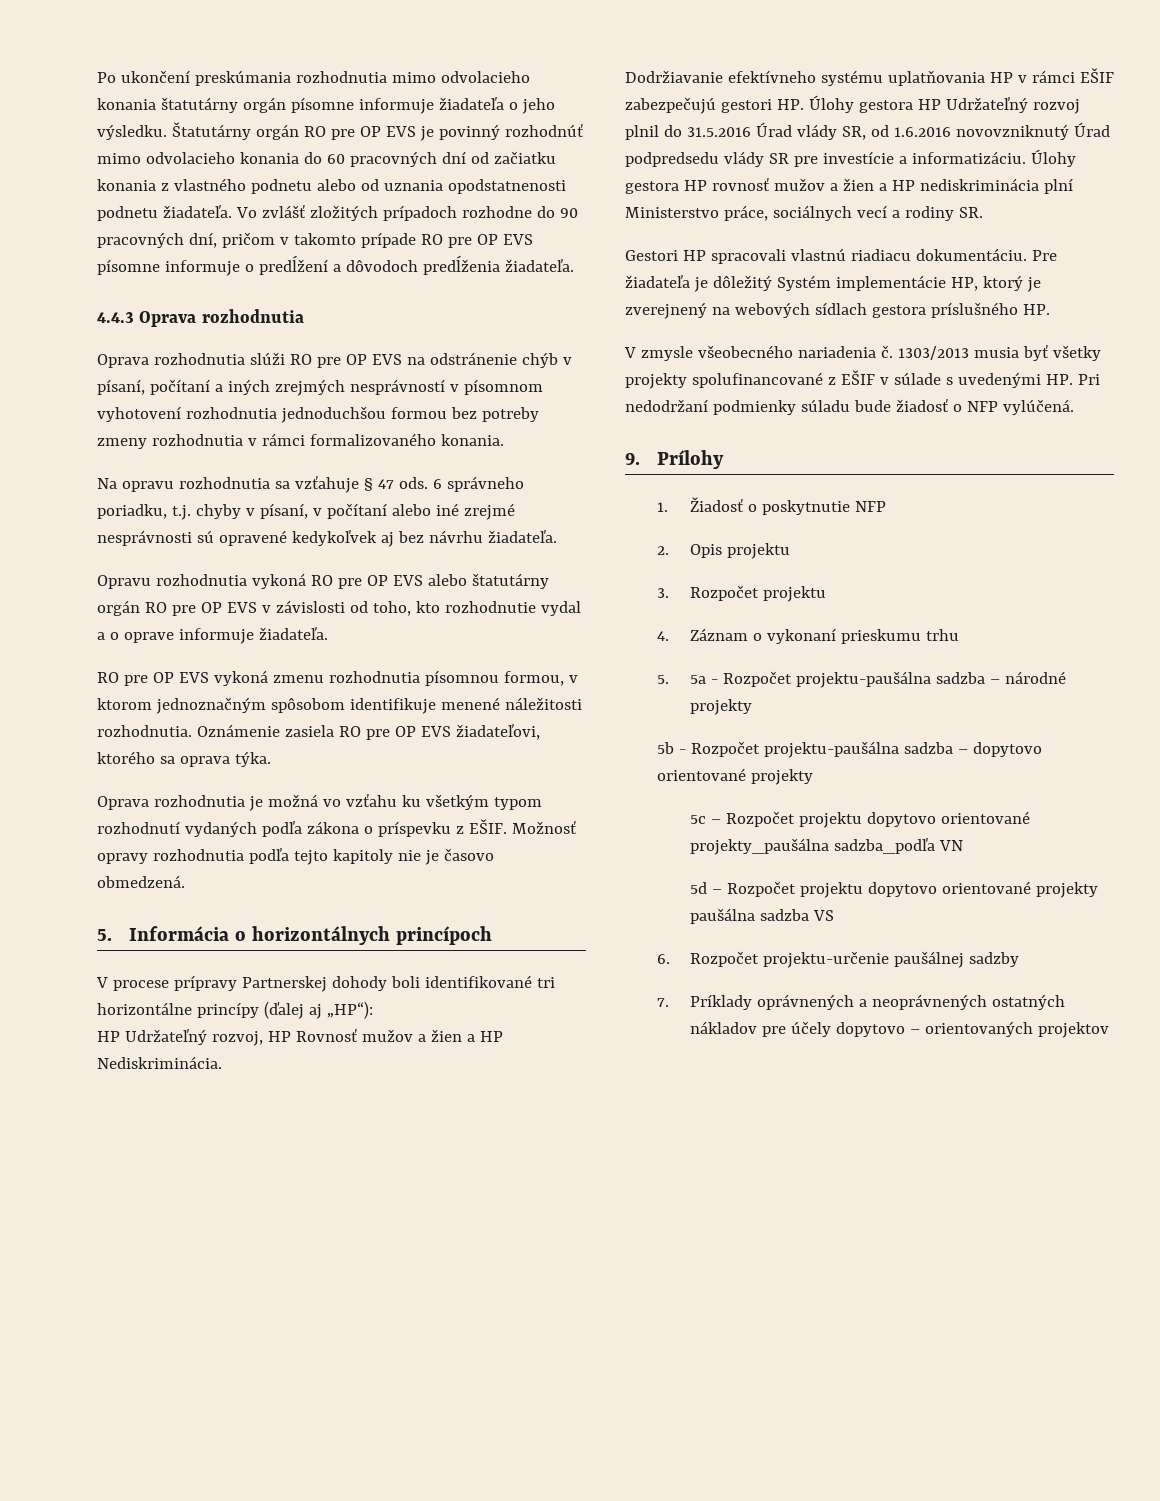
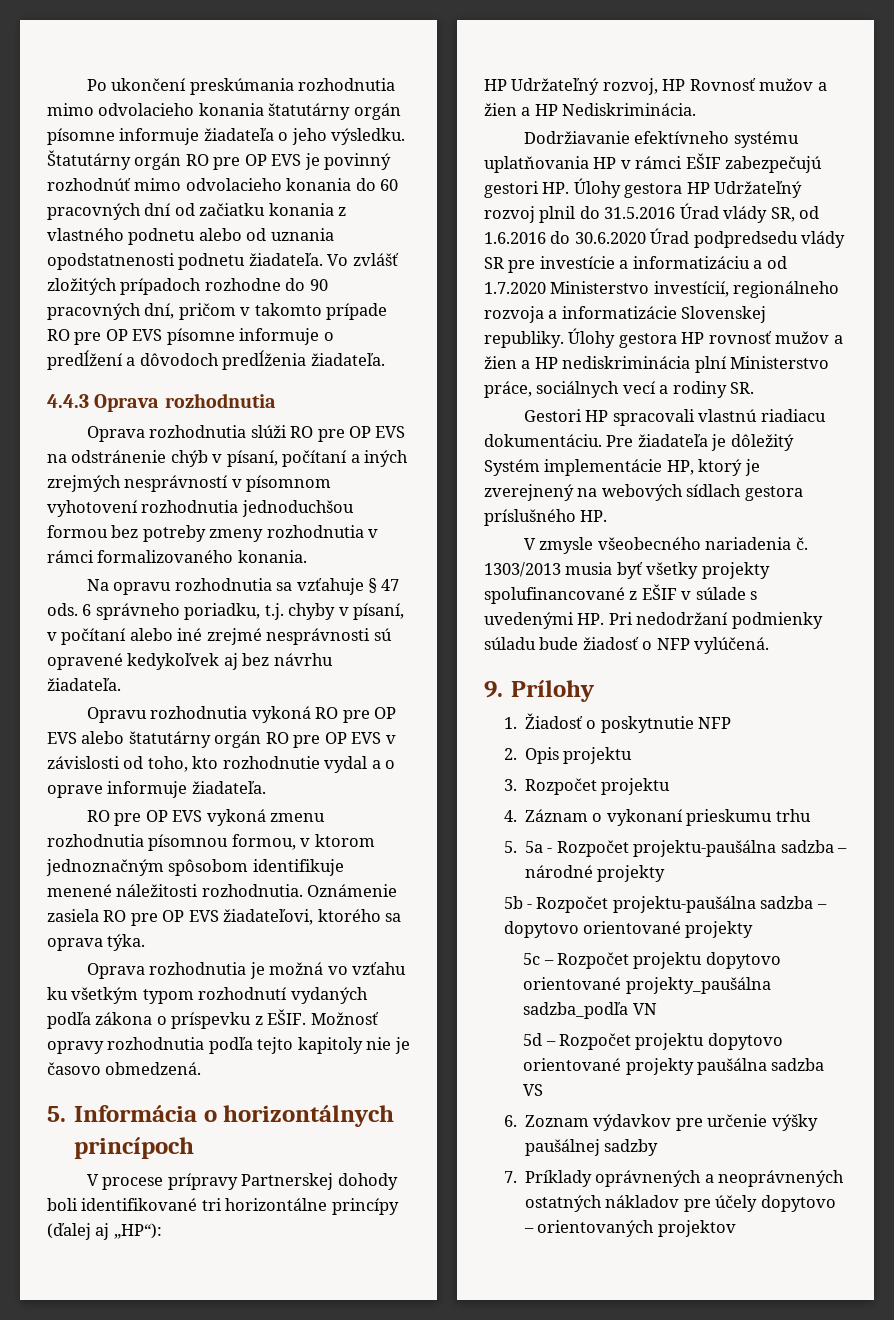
[955,124,1069,140] novovzniknutý -> [550,231,646,244] do 30.6.2020
[911,151,1026,164] informatizáciu. -> [632,256,787,269] [484,281,840,298] [484,306,767,323] [484,331,564,348] informatizáciu a od 1.7.2020 Ministerstvo investícií, regionálneho rozvoja a informatizácie Slovenskej republiky.
[689,951,889,968] Rozpočet projektu-určenie -> [524,1114,818,1131] Zoznam výdavkov pre určenie výšky

